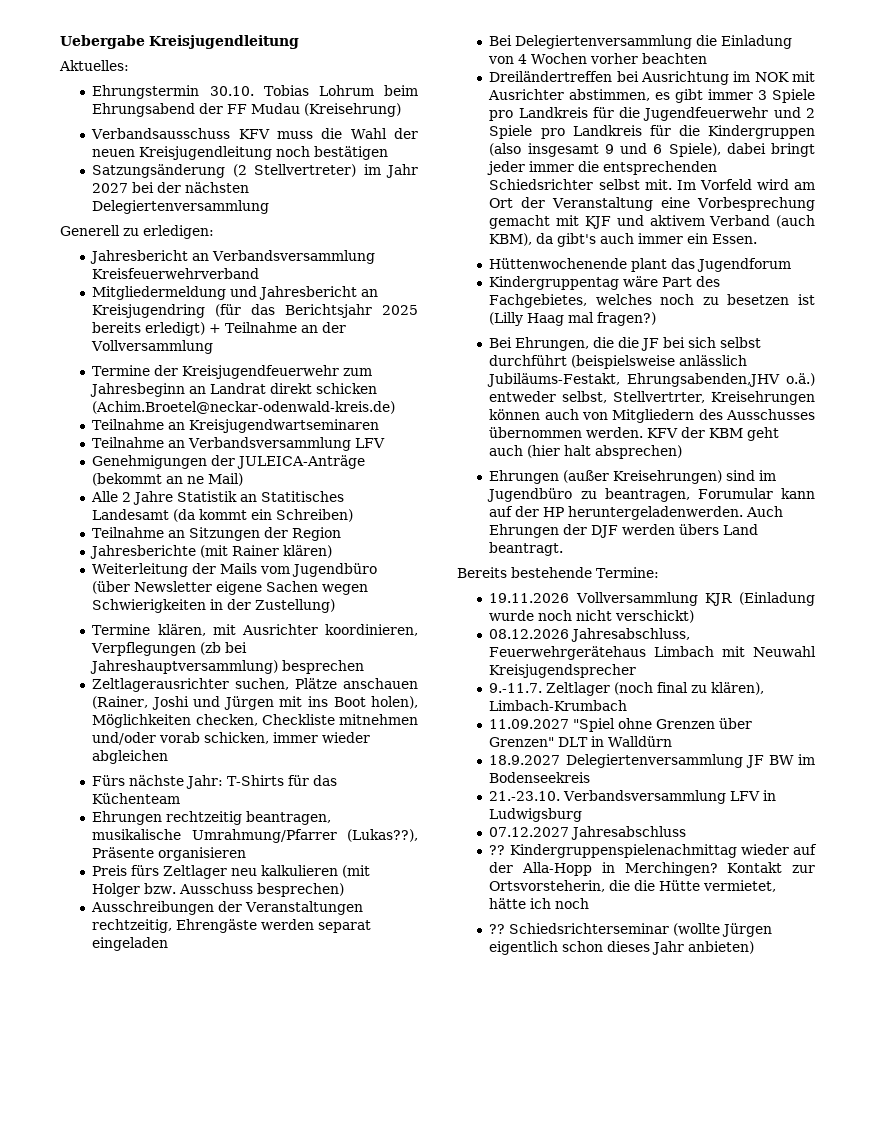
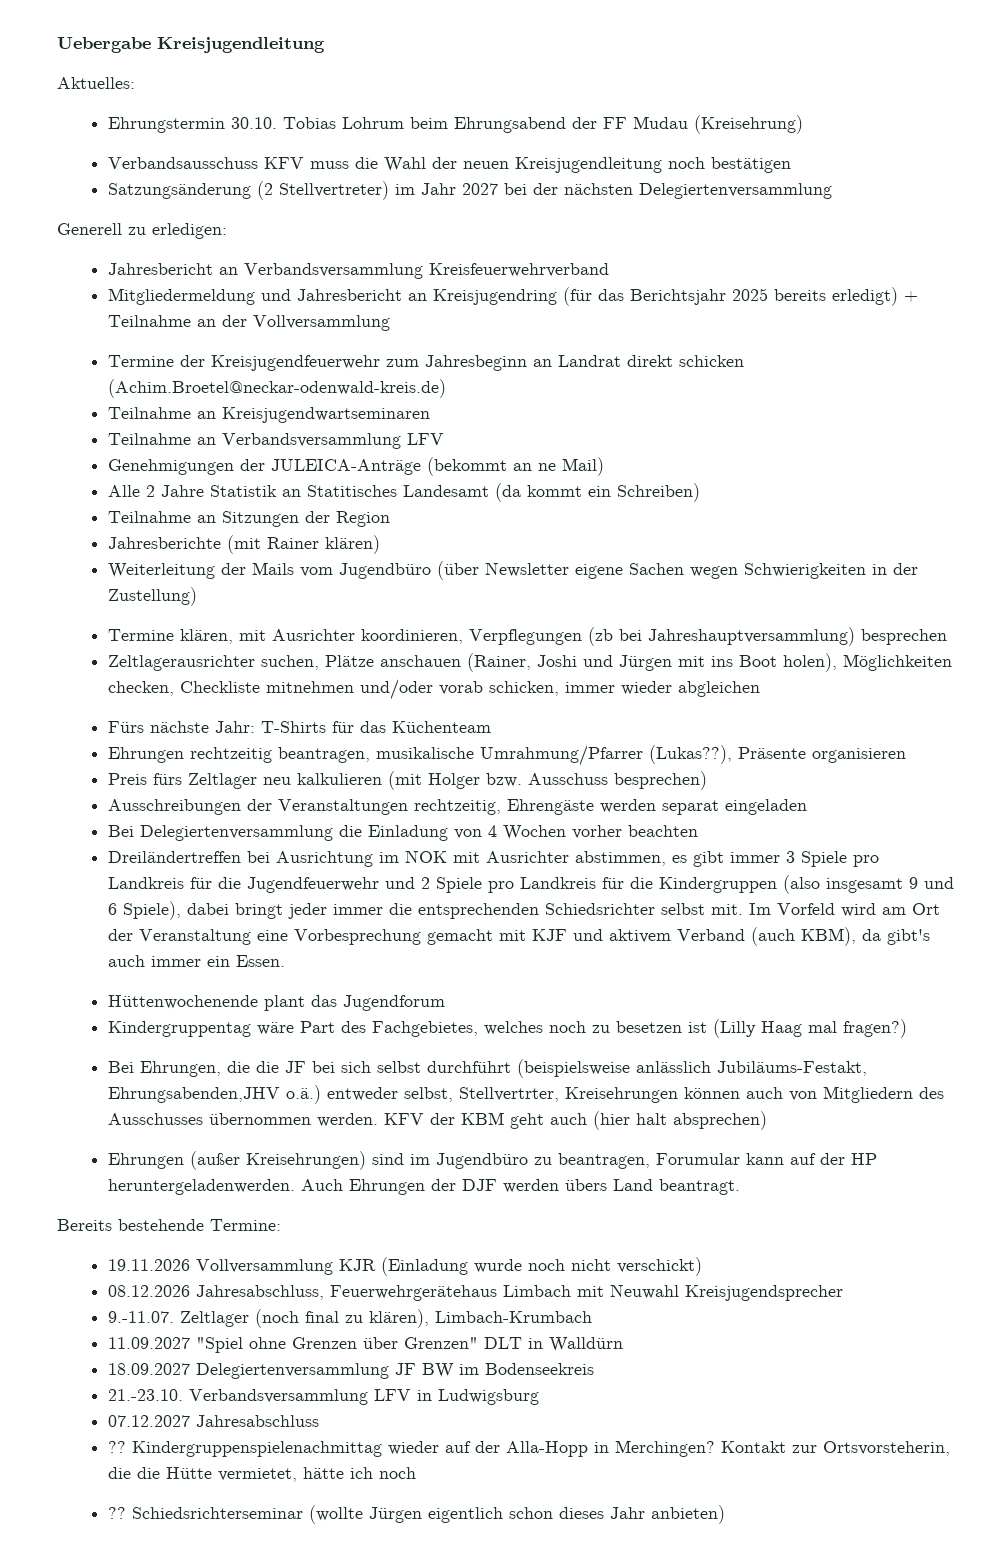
[489,683,543,693] 9.-11.7. -> [107,1311,174,1323] 9.-11.07.
[489,755,561,765] 18.9.2027 -> [107,1363,190,1375] 18.09.2027

